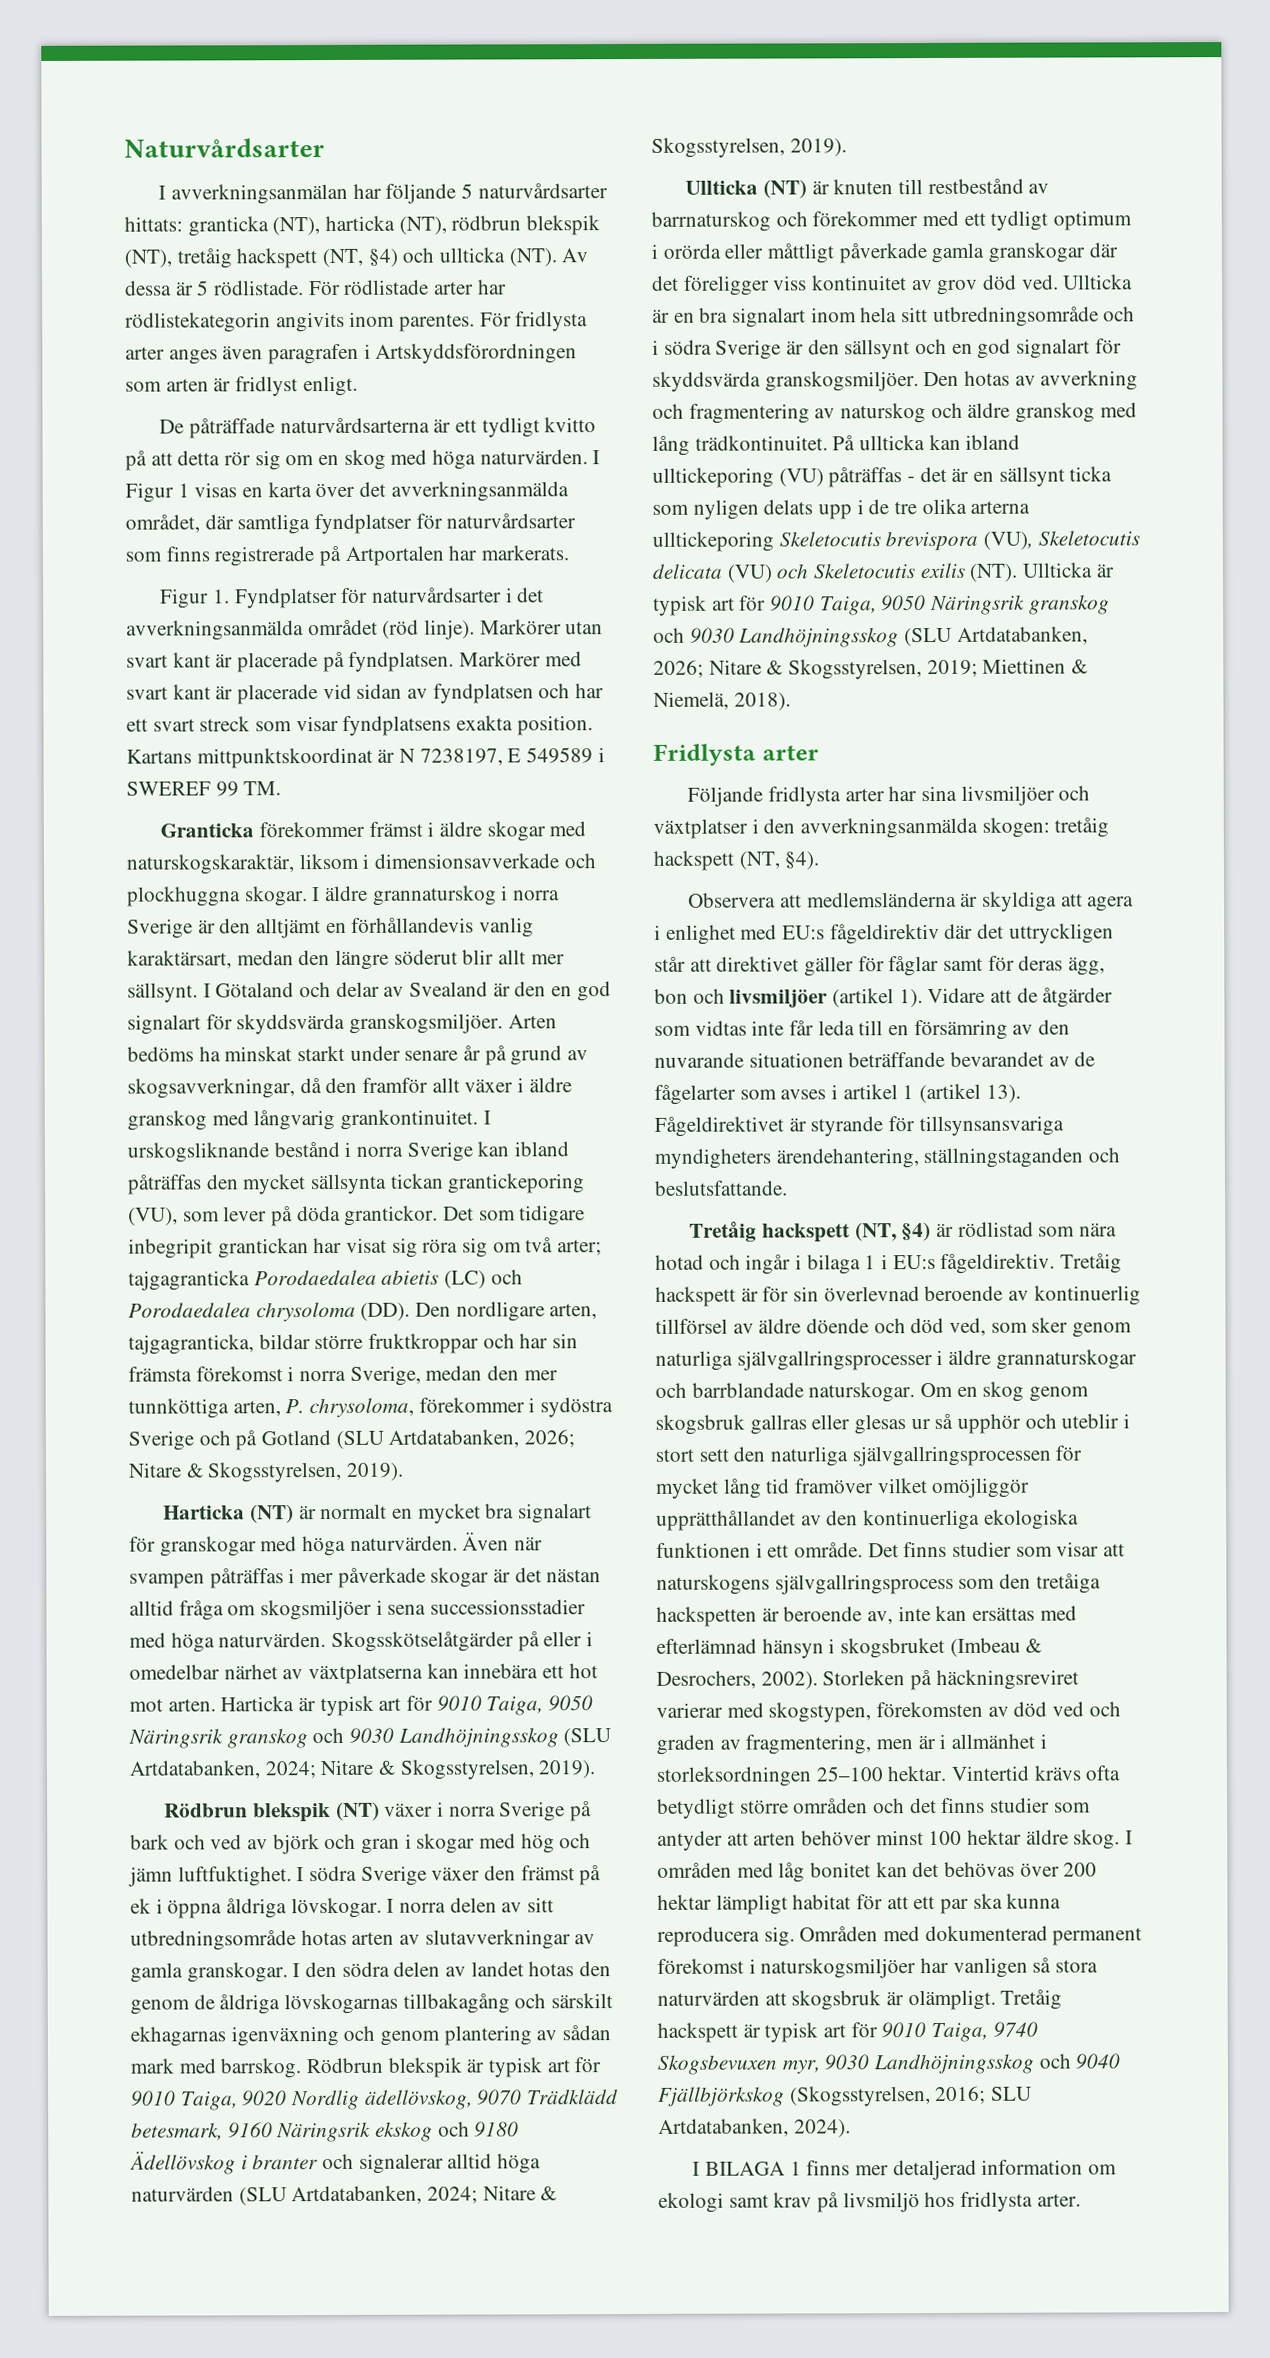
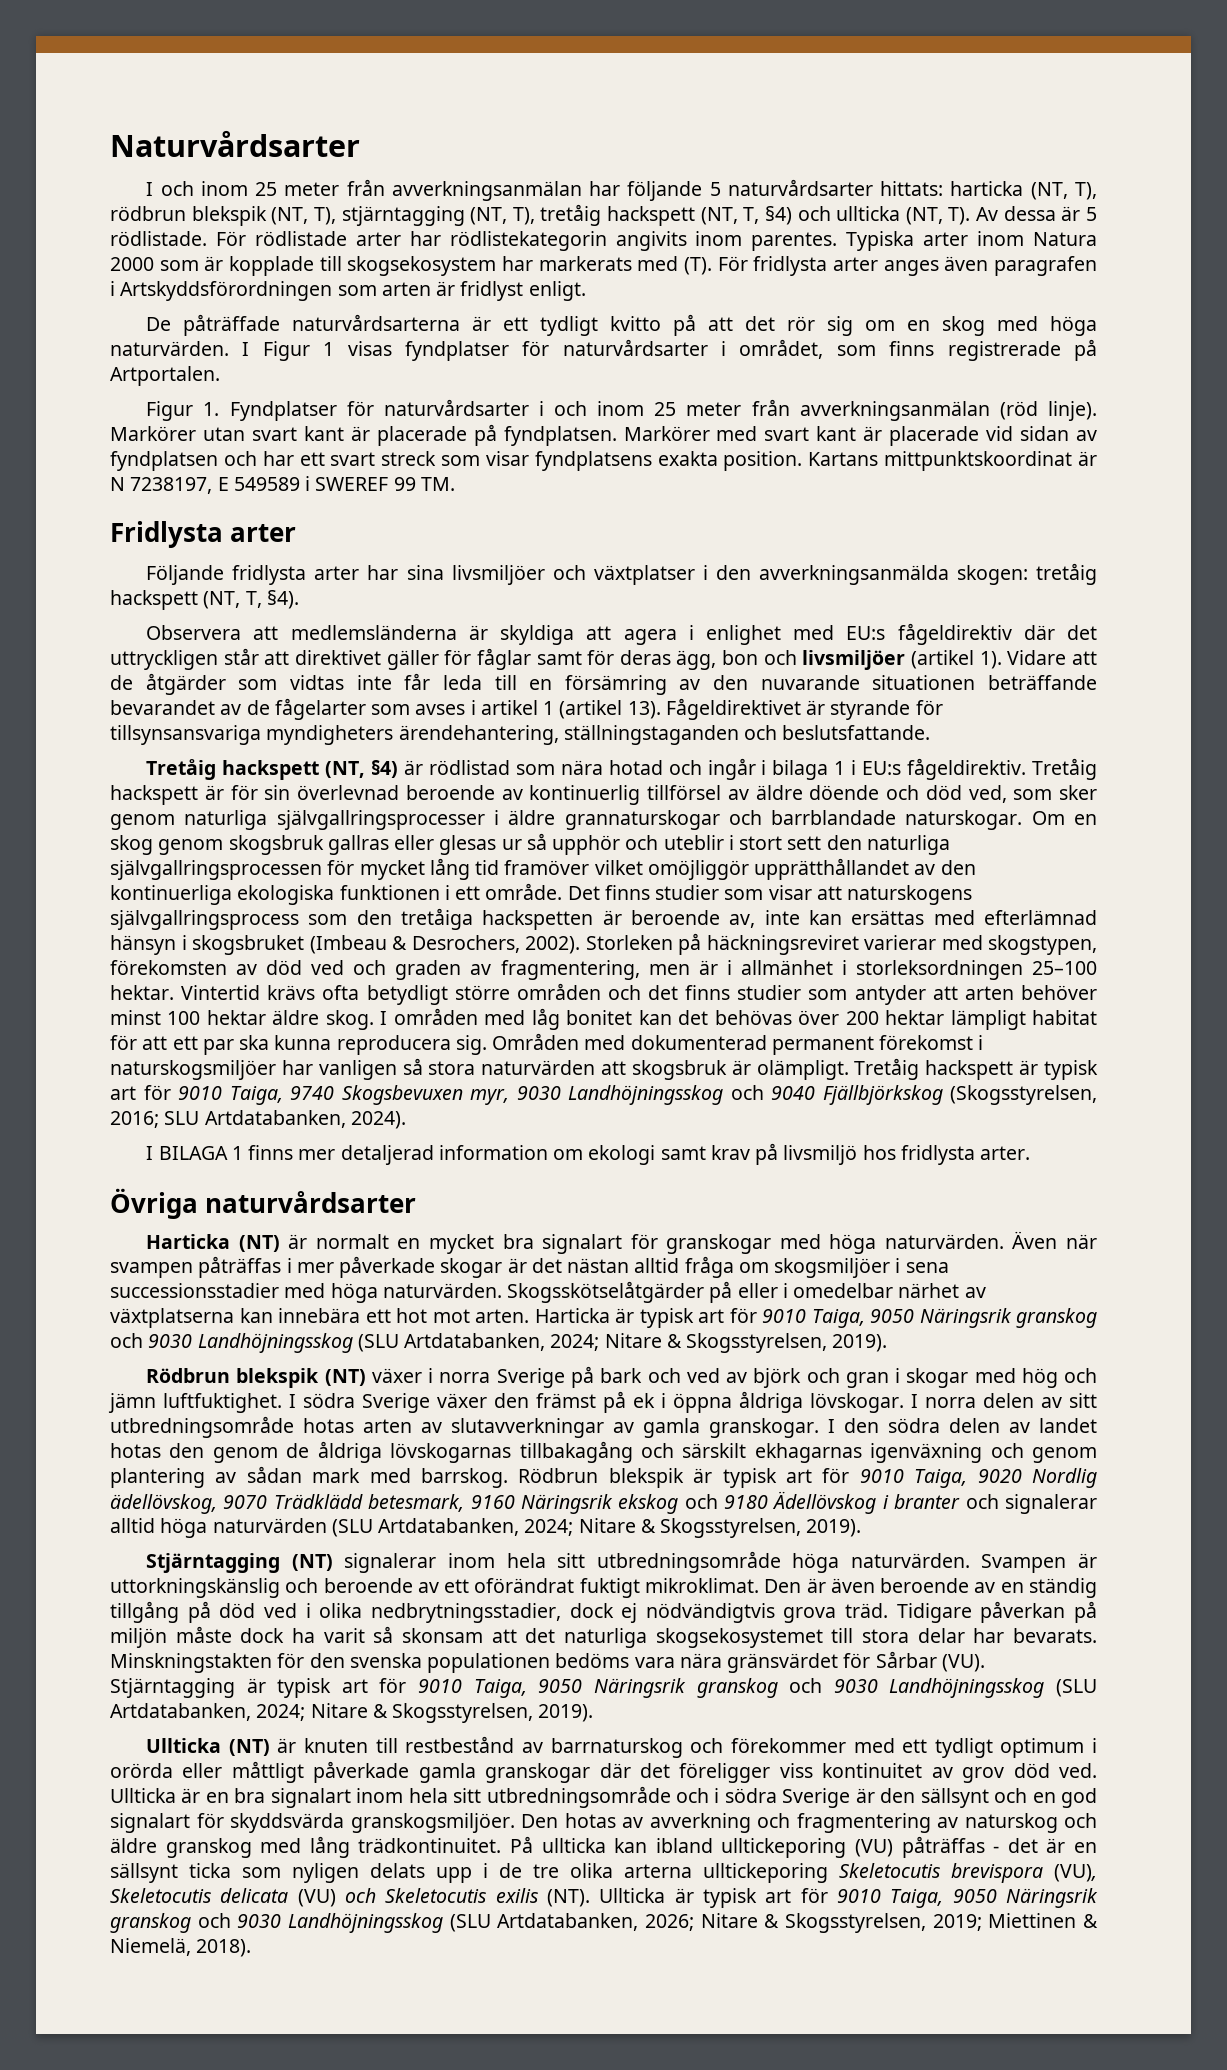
(167, 192) none -> [160,179,385,196] och inom 25 meter från
[187,215,601,237] [124,248,364,269] granticka (NT), harticka (NT), rödbrun blekspik (NT), tretåig hackspett (NT, -> [950,181,1097,200] [110,204,760,226] harticka (NT, T), rödbrun blekspik (NT, T), stjärntagging (NT, T), tretåig hackspett (NT, T,
[508,248,557,267] (NT). -> [905,207,971,225] (NT, T).
(476, 322) none -> [846,231,1097,251] [110,256,712,276] Typiska arter inom Natura 2000 som är kopplade till skogsekosystem har markerats med (T).
[177,450,221,466] detta -> [745,316,776,331] det
[242,481,569,502] [125,514,311,535] en karta över det avverkningsanmälda området, där samtliga -> (392, 348) none
(577, 521) none -> [721,339,824,359] i området,
[344,545,570,566] Artportalen har markerats. -> [110,366,220,386] Artportalen.
[517,587,545,603] [126,619,378,641] det avverkningsanmälda området -> [554,399,990,421] och inom 25 meter från avverkningsanmälan
[160,821,587,842] [126,853,596,875] [127,885,561,907] [127,917,535,939] [127,949,565,970] [127,981,611,1003] [127,1013,557,1035] [127,1045,589,1066] [127,1077,572,1099] [127,1109,491,1131] [127,1141,570,1163] [127,1173,586,1195] [128,1205,586,1227] [128,1237,603,1259] [128,1269,523,1291] [128,1301,598,1323] [128,1333,579,1355] [128,1365,558,1386] [128,1397,614,1419] [128,1429,576,1451] [128,1461,404,1483] [163,1503,592,1524] [129,1531,544,1557] [129,1567,602,1589] [129,1599,587,1621] [129,1631,594,1653] [129,1663,598,1685] [129,1695,594,1717] [128,1727,612,1749] [129,1759,596,1780] [164,1801,592,1823] [130,1833,592,1855] [128,1865,602,1887] [130,1897,555,1919] [130,1929,596,1951] [130,1961,612,1983] [130,1993,614,2015] [130,2025,612,2047] [130,2057,602,2079] [131,2089,620,2111] [131,2121,520,2143] [129,2151,542,2175] [131,2185,558,2206] [651,137,847,158] [685,178,1050,199] [651,210,1133,232] [651,242,1118,264] [652,274,1134,296] [652,306,1136,328] [652,338,1122,360] [652,370,1139,392] [652,402,1137,424] [652,434,1021,456] [652,466,1113,488] [652,498,1031,520] [652,530,1140,552] [652,562,1115,583] [653,594,1110,616] [653,626,1088,648] [653,658,1089,680] [653,691,791,711] // Granticka förekommer främst i äldre skogar med naturskogskaraktär, liksom i dimensionsavverkade och plockhuggna skogar. I äldre grannaturskog i norra Sverige är den alltjämt en förhållandevis vanlig karaktärsart, medan den längre söderut blir allt mer sällsynt. I Götaland och delar av Svealand är den en god signalart för skyddsvärda granskogsmiljöer. Arten bedöms ha minskat starkt under senare år på grund av skogsavverkningar, då den framför allt växer i äldre granskog med långvarig grankontinuitet. I urskogsliknande bestånd i norra Sverige kan ibland påträffas den mycket sällsynta tickan grantickeporing (VU), som lever på döda grantickor. Det som tidigare inbegripit grantickan har visat sig röra sig om två arter; tajgagranticka Porodaedalea abietis (LC) och Porodaedalea chrysoloma (DD). Den nordligare arten, tajgagranticka, bildar större fruktkroppar och har sin främsta förekomst i norra Sverige, medan den mer tunnköttiga arten, P. chrysoloma, förekommer i sydöstra Sverige och på Gotland (SLU Artdatabanken, 2026; Nitare & Skogsstyrelsen, 2019). // Harticka (NT) är normalt en mycket bra signalart för granskogar med höga naturvärden. Även när svampen påträffas i mer påverkade skogar är det nästan alltid fråga om skogsmiljöer i sena successionsstadier med höga naturvärden. Skogsskötselåtgärder på eller i omedelbar närhet av växtplatserna kan innebära ett hot mot arten. Harticka är typisk art för 9010 Taiga, 9050 Näringsrik granskog och 9030 Landhöjningsskog (SLU Artdatabanken, 2024; Nitare & Skogsstyrelsen, 2019). // Rödbrun blekspik (NT) växer i norra Sverige på bark och ved av björk och gran i skogar med hög och jämn luftfuktighet. I södra Sverige växer den främst på ek i öppna åldriga lövskogar. I norra delen av sitt utbredningsområde hotas arten av slutavverkningar av gamla granskogar. I den södra delen av landet hotas den genom de åldriga lövskogarnas tillbakagång och särskilt ekhagarnas igenväxning och genom plantering av sådan mark med barrskog. Rödbrun blekspik är typisk art för 9010 Taiga, 9020 Nordlig ädellövskog, 9070 Trädklädd betesmark, 9160 Näringsrik ekskog och 9180 Ädellövskog i branter och signalerar alltid höga naturvärden (SLU Artdatabanken, 2024; Nitare & Skogsstyrelsen, 2019). // Ullticka (NT) är knuten till restbestånd av barrnaturskog och förekommer med ett tydligt optimum i orörda eller måttligt påverkade gamla granskogar där det föreligger viss kontinuitet av grov död ved. Ullticka är en bra signalart inom hela sitt utbredningsområde och i södra Sverige är den sällsynt och en god signalart för skyddsvärda granskogsmiljöer. Den hotas av avverkning och fragmentering av naturskog och äldre granskog med lång trädkontinuitet. På ullticka kan ibland ulltickeporing (VU) påträffas - det är en sällsynt ticka som nyligen delats upp i de tre olika arterna ulltickeporing Skeletocutis brevispora (VU), Skeletocutis delicata (VU) och Skeletocutis exilis (NT). Ullticka är typisk art för 9010 Taiga, 9050 Näringsrik granskog och 9030 Landhöjningsskog (SLU Artdatabanken, 2026; Nitare & Skogsstyrelsen, 2019; Miettinen & Niemelä, 2018). -> (455, 484) none
(780, 860) none -> [245,591,262,608] T,
(1081, 2200) none -> [110,1188,417,1219] [146,1231,1098,1254] [110,1256,949,1278] [110,1281,986,1303] [110,1308,1097,1328] [110,1333,888,1353] [146,1366,1098,1388] [108,1391,1097,1413] [110,1416,1097,1438] [110,1441,1097,1463] [110,1466,1097,1488] [110,1491,1097,1514] [110,1518,862,1538] [146,1551,1097,1573] [110,1578,1098,1598] [110,1601,1097,1623] [110,1626,1097,1648] [110,1651,985,1673] [110,1678,1098,1698] [110,1703,594,1723] [146,1736,1097,1758] [110,1761,1098,1783] [110,1786,1098,1808] [110,1813,1097,1833] [110,1836,1098,1858] [110,1863,1097,1883] [110,1888,1099,1908] [110,1913,1098,1933] [110,1938,252,1957] // Övriga naturvårdsarter // Harticka (NT) är normalt en mycket bra signalart för granskogar med höga naturvärden. Även när svampen påträffas i mer påverkade skogar är det nästan alltid fråga om skogsmiljöer i sena successionsstadier med höga naturvärden. Skogsskötselåtgärder på eller i omedelbar närhet av växtplatserna kan innebära ett hot mot arten. Harticka är typisk art för 9010 Taiga, 9050 Näringsrik granskog och 9030 Landhöjningsskog (SLU Artdatabanken, 2024; Nitare & Skogsstyrelsen, 2019). // Rödbrun blekspik (NT) växer i norra Sverige på bark och ved av björk och gran i skogar med hög och jämn luftfuktighet. I södra Sverige växer den främst på ek i öppna åldriga lövskogar. I norra delen av sitt utbredningsområde hotas arten av slutavverkningar av gamla granskogar. I den södra delen av landet hotas den genom de åldriga lövskogarnas tillbakagång och särskilt ekhagarnas igenväxning och genom plantering av sådan mark med barrskog. Rödbrun blekspik är typisk art för 9010 Taiga, 9020 Nordlig ädellövskog, 9070 Trädklädd betesmark, 9160 Näringsrik ekskog och 9180 Ädellövskog i branter och signalerar alltid höga naturvärden (SLU Artdatabanken, 2024; Nitare & Skogsstyrelsen, 2019). // Stjärntagging (NT) signalerar inom hela sitt utbredningsområde höga naturvärden. Svampen är uttorkningskänslig och beroende av ett oförändrat fuktigt mikroklimat. Den är även beroende av en ständig tillgång på död ved i olika nedbrytningsstadier, dock ej nödvändigtvis grova träd. Tidigare påverkan på miljön måste dock ha varit så skonsam att det naturliga skogsekosystemet till stora delar har bevarats. Minskningstakten för den svenska populationen bedöms vara nära gränsvärdet för Sårbar (VU). Stjärntagging är typisk art för 9010 Taiga, 9050 Näringsrik granskog och 9030 Landhöjningsskog (SLU Artdatabanken, 2024; Nitare & Skogsstyrelsen, 2019). // Ullticka (NT) är knuten till restbestånd av barrnaturskog och förekommer med ett tydligt optimum i orörda eller måttligt påverkade gamla granskogar där det föreligger viss kontinuitet av grov död ved. Ullticka är en bra signalart inom hela sitt utbredningsområde och i södra Sverige är den sällsynt och en god signalart för skyddsvärda granskogsmiljöer. Den hotas av avverkning och fragmentering av naturskog och äldre granskog med lång trädkontinuitet. På ullticka kan ibland ulltickeporing (VU) påträffas - det är en sällsynt ticka som nyligen delats upp i de tre olika arterna ulltickeporing Skeletocutis brevispora (VU), Skeletocutis delicata (VU) och Skeletocutis exilis (NT). Ullticka är typisk art för 9010 Taiga, 9050 Näringsrik granskog och 9030 Landhöjningsskog (SLU Artdatabanken, 2026; Nitare & Skogsstyrelsen, 2019; Miettinen & Niemelä, 2018).

